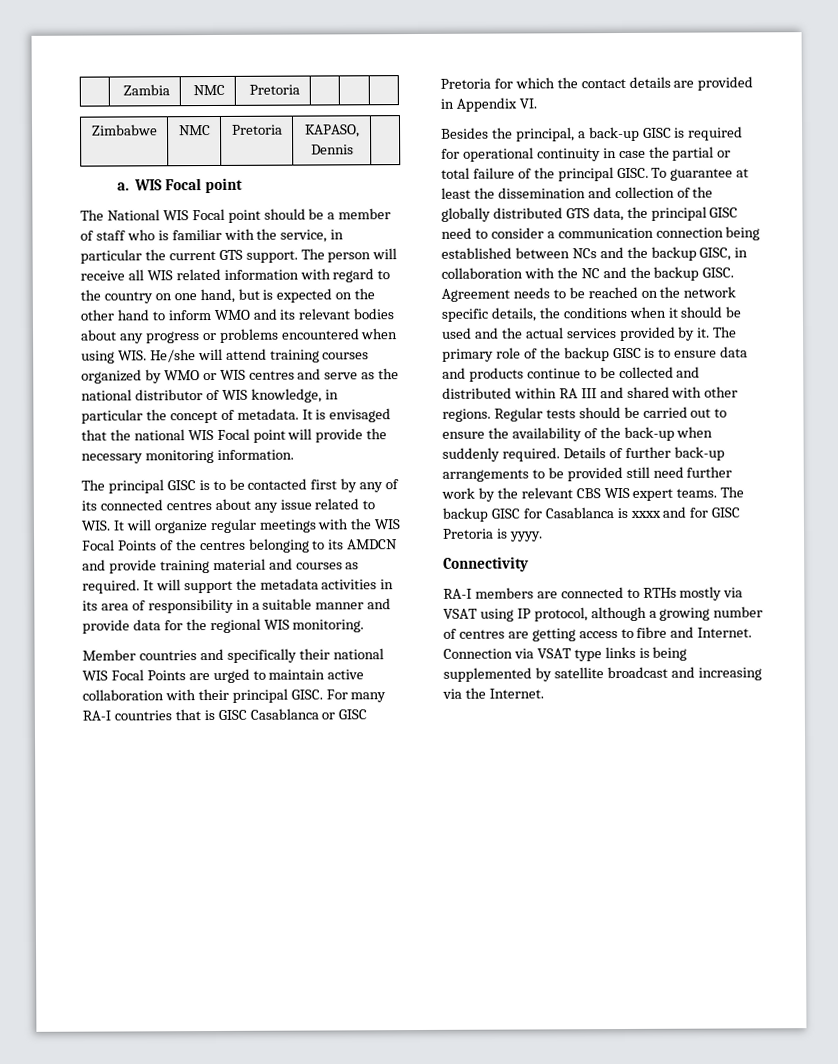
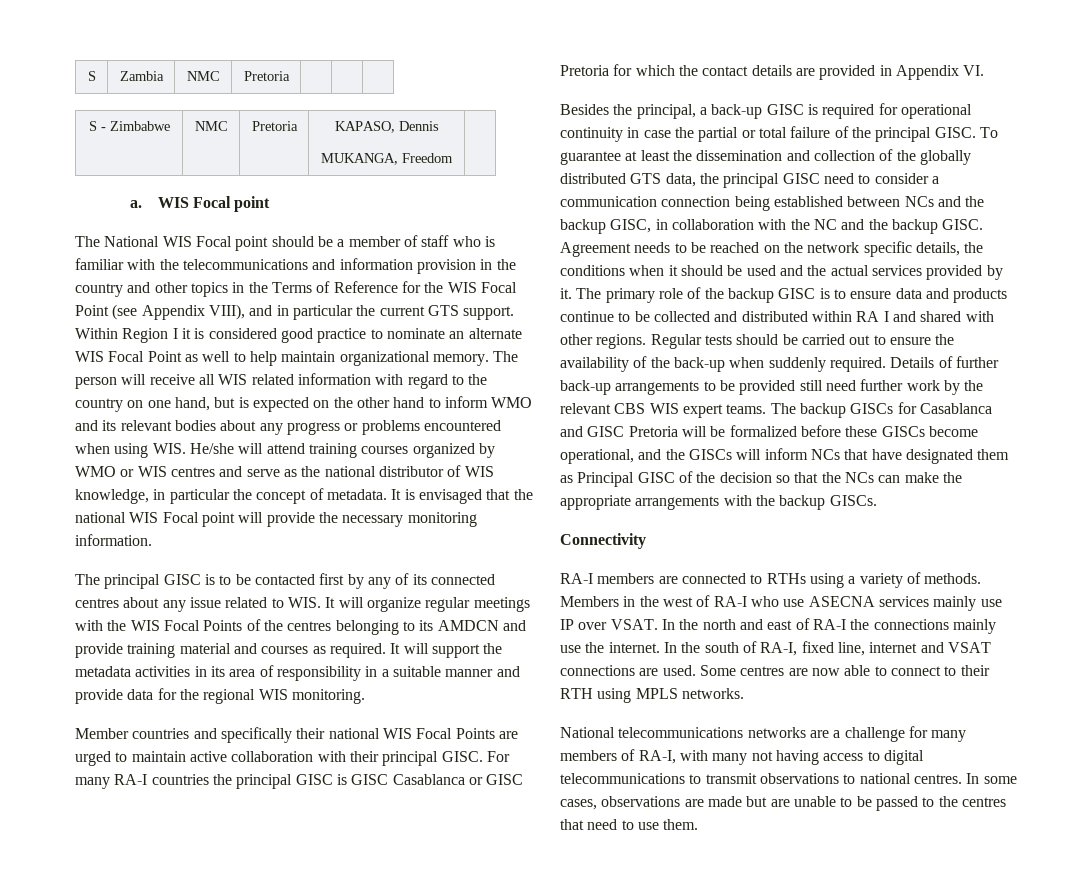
(123, 90) none -> [87,71,96,81] S
(301, 89) none -> [88,121,106,131] S -
(354, 149) none -> [321,153,453,165] // MUKANGA, Freedom
[280,229,328,243] service, -> [182,258,516,274] [75,281,517,297] [75,304,273,320] telecommunications and information provision in the country and other topics in the Terms of Reference for the WIS Focal Point (see Appendix VIII), and
(298, 256) none -> [75,328,522,343] [75,351,489,366] Within Region I it is considered good practice to nominate an alternate WIS Focal Point as well to help maintain organizational memory.
[174,709,201,721] that -> [212,774,333,789] the principal GISC
[580,388,597,399] III -> [883,311,889,322] I
[490,508,520,519] GISC -> [850,403,894,414] GISCs
[616,506,741,519] [442,528,543,542] is xxxx and for GISC Pretoria is yyyy. -> [560,425,978,437] [560,448,1010,464] [560,471,962,487] [560,495,877,510] and GISC Pretoria will be formalized before these GISCs become operational, and the GISCs will inform NCs that have designated them as Principal GISC of the decision so that the NCs can make the appropriate arrangements with the backup GISCs.
[679,586,744,601] [443,606,764,622] [443,626,753,642] [443,646,688,662] [443,666,762,682] [442,687,544,699] mostly via VSAT using IP protocol, although a growing number of centres are getting access to fibre and Internet. Connection via VSAT type links is being supplemented by satellite broadcast and increasing via the Internet. -> [809,572,982,588] [560,595,1002,611] [560,618,996,634] [560,641,991,656] [560,665,990,676] [560,688,744,703] [560,726,967,742] [560,749,924,765] [560,773,1017,784] [560,796,1006,811] [560,819,699,830] using a variety of methods. Members in the west of RA-I who use ASECNA services mainly use IP over VSAT. In the north and east of RA-I the connections mainly use the internet. In the south of RA-I, fixed line, internet and VSAT connections are used. Some centres are now able to connect to their RTH using MPLS networks. // National telecommunications networks are a challenge for many members of RA-I, with many not having access to digital telecommunications to transmit observations to national centres. In some cases, observations are made but are unable to be passed to the centres that need to use them.

